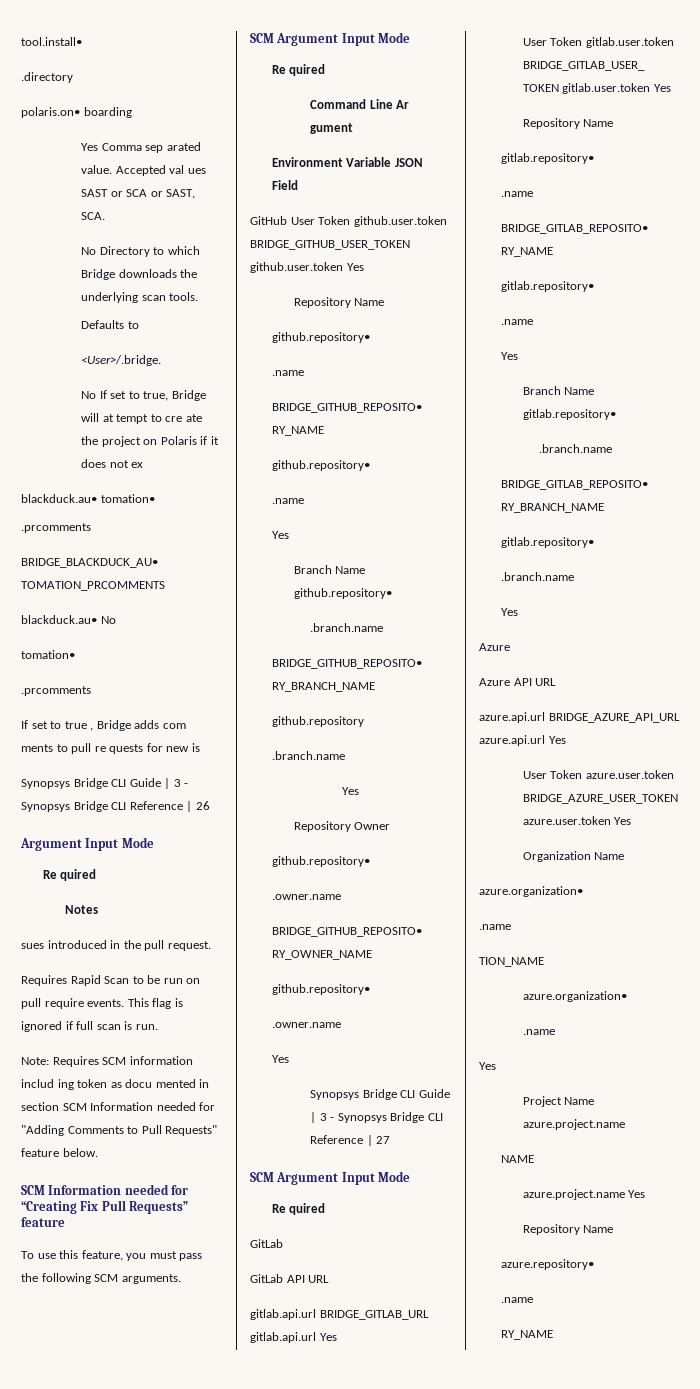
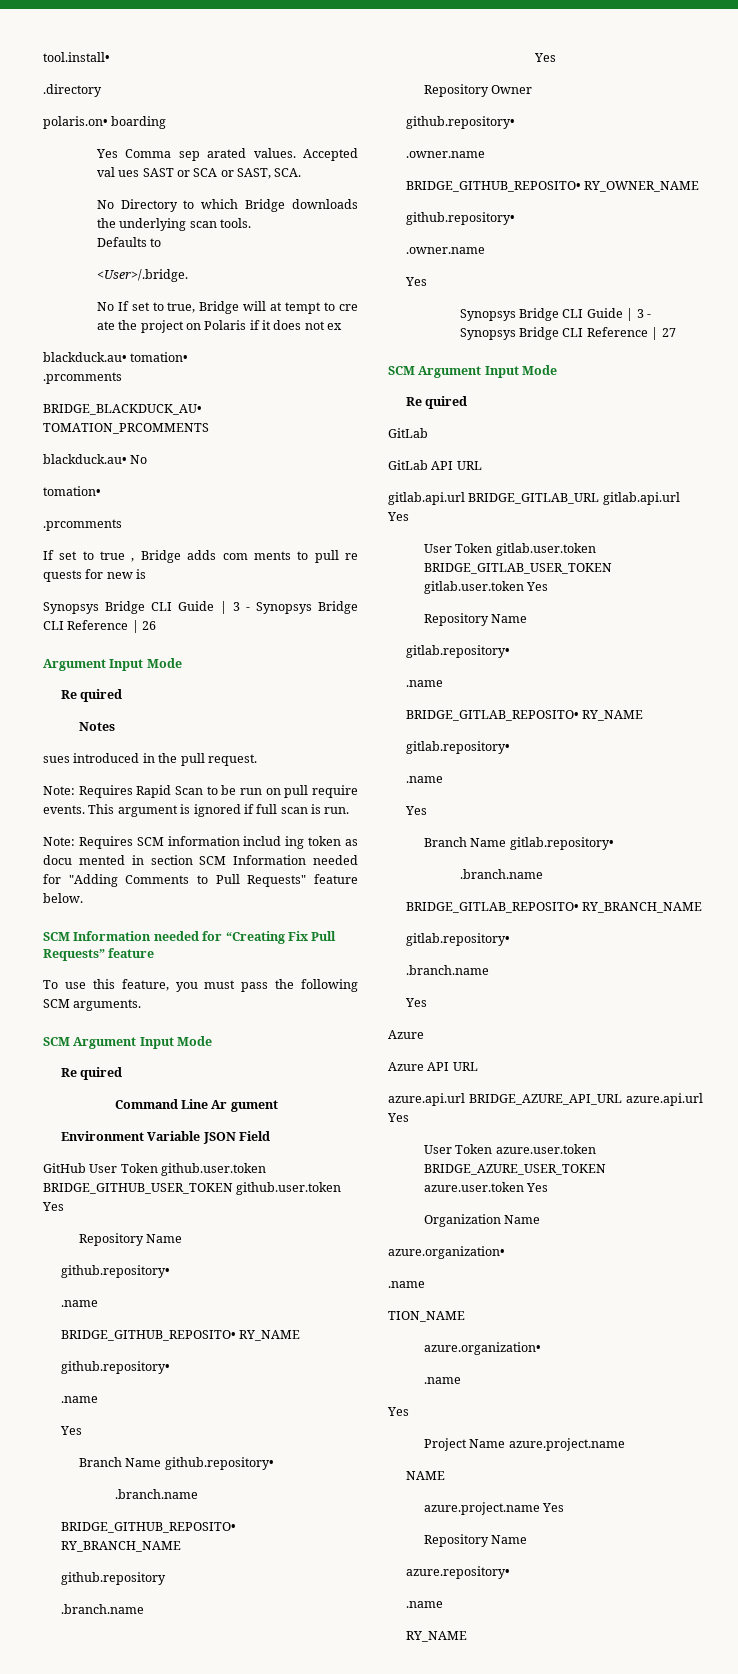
[81,165,112,174] value. -> [253,148,296,158] values.
(211, 946) none -> [43,786,75,795] Note:
[152,998,172,1009] flag -> [117,805,178,817] argument

